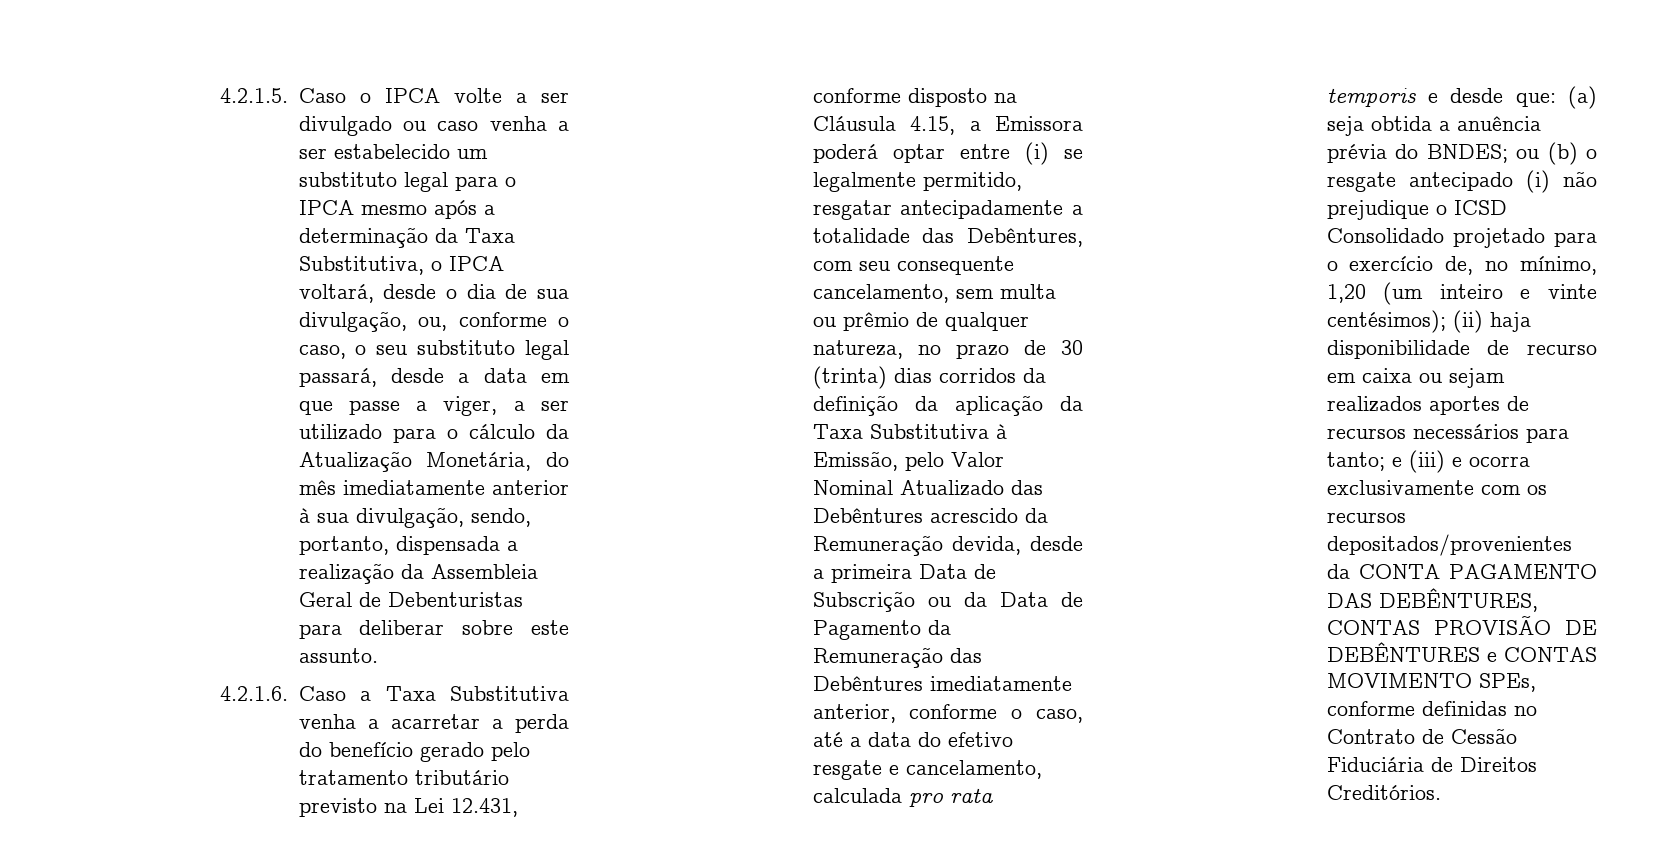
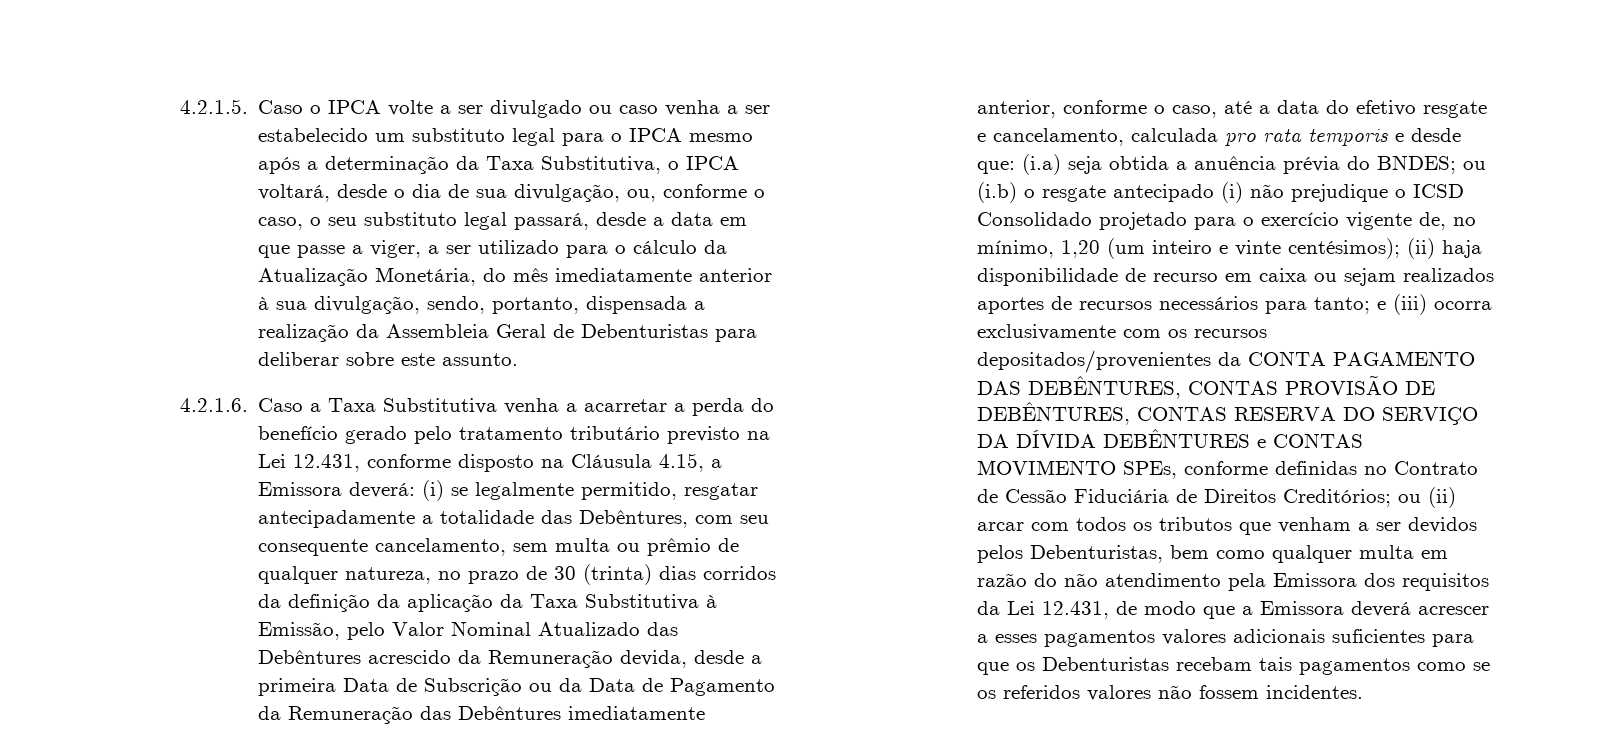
[812,144,1010,163] poderá optar entre -> [349,482,416,498] deverá:
[1568,86,1597,109] (a) -> [1022,154,1062,175] (i.a)
[1547,142,1578,165] (b) -> [977,182,1018,203] (i.b)
(1434, 263) none -> [1346,212,1413,230] vigente
[1451,457,1462,467] e -> (1428, 304) none
(1597, 627) none -> [977,402,1479,425] [977,430,1097,448] DEBÊNTURES, CONTAS RESERVA DO SERVIÇO DA DÍVIDA
[1326,785,1441,800] Creditórios. -> [1283,487,1457,508] [977,517,1478,535] [977,545,1449,563] [977,573,1490,591] [977,601,1490,619] [977,629,1475,647] [977,657,1491,675] [977,685,1364,701] Creditórios; ou (ii) arcar com todos os tributos que venham a ser devidos pelos Debenturistas, bem como qualquer multa em razão do não atendimento pela Emissora dos requisitos da Lei 12.431, de modo que a Emissora deverá acrescer a esses pagamentos valores adicionais suficientes para que os Debenturistas recebam tais pagamentos como se os referidos valores não fossem incidentes.

